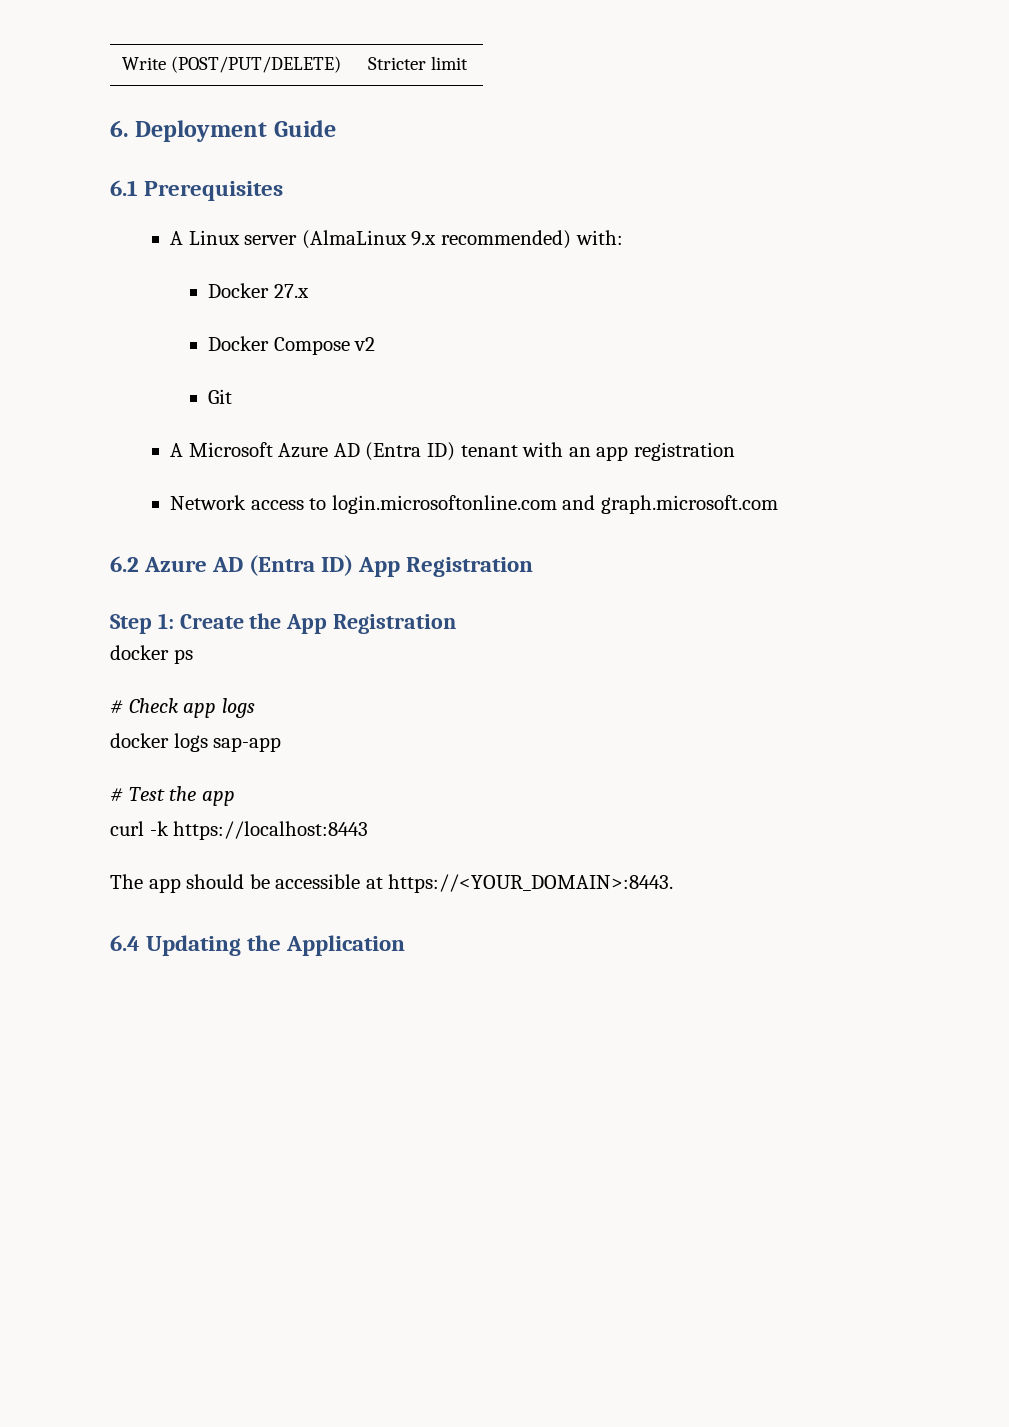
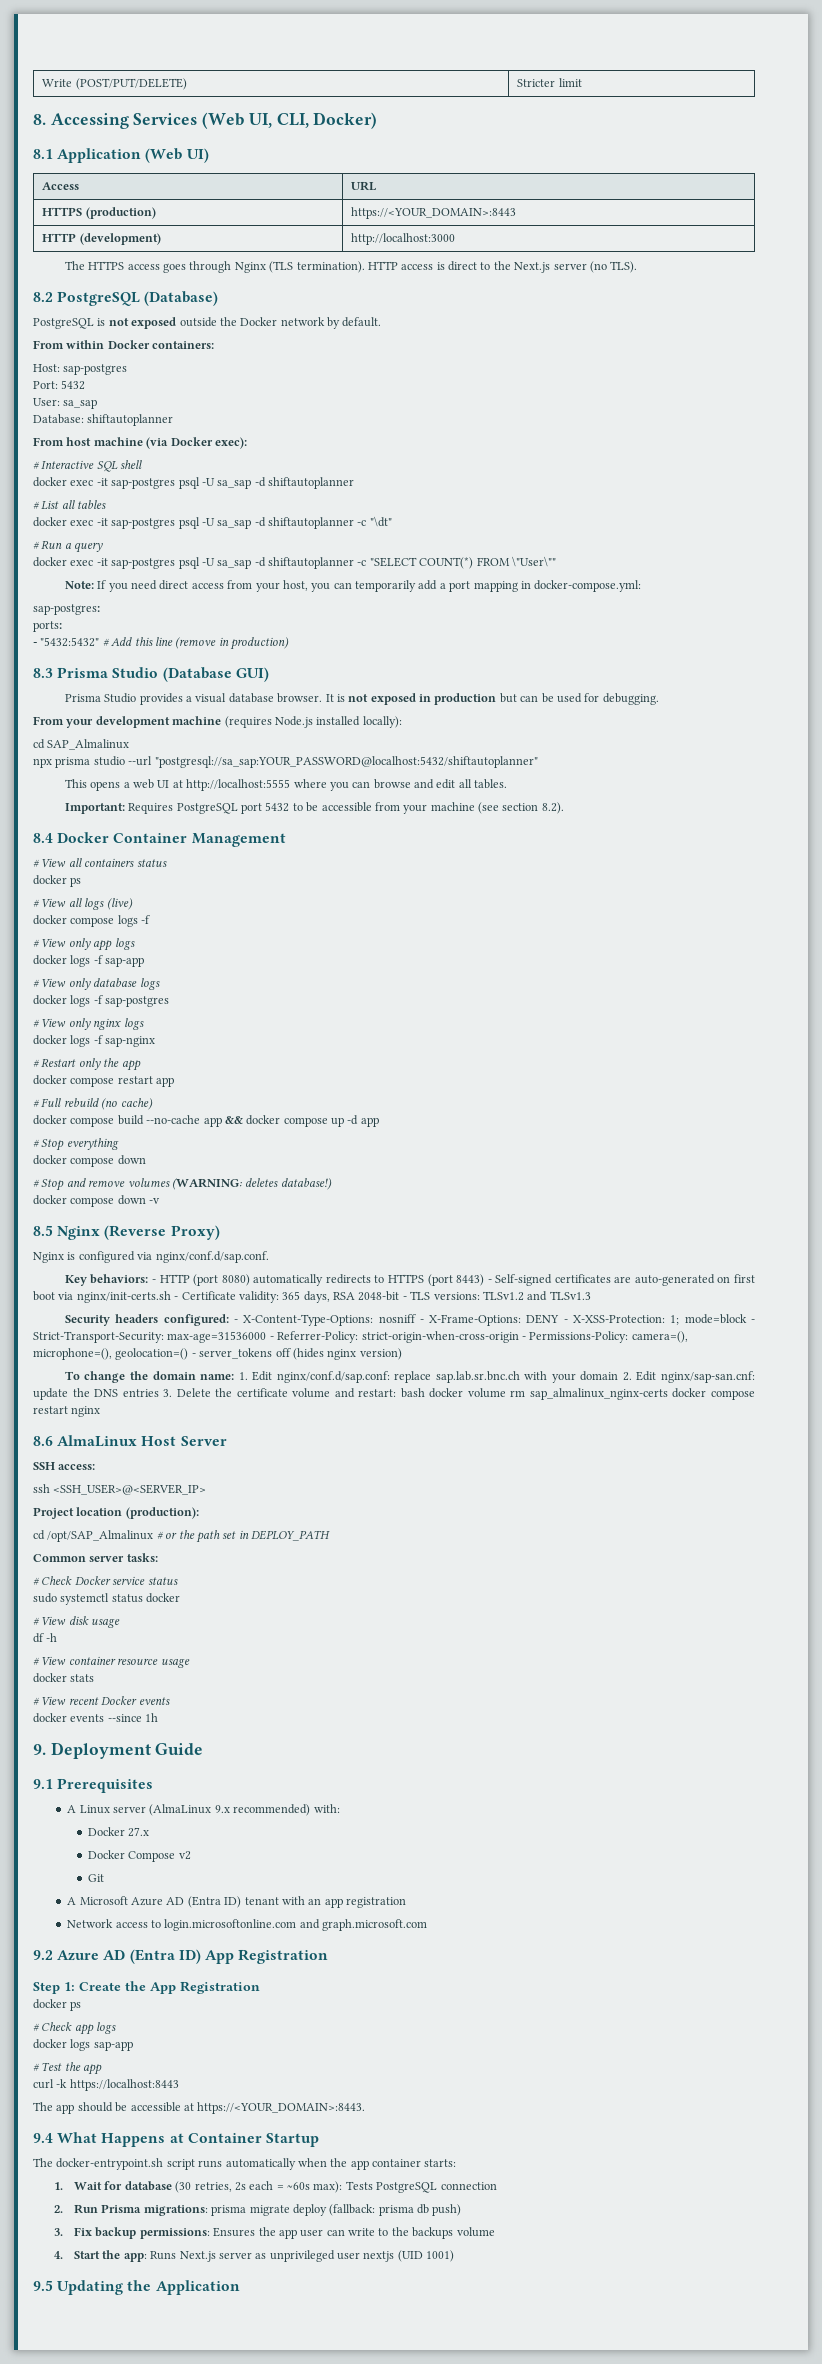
[110,120,129,137] 6. -> [33,112,378,129] [33,148,209,163] [42,182,80,190] [351,181,377,191] [42,207,156,219] [351,207,517,219] [42,233,161,245] [351,233,456,245] [64,261,638,273] [33,291,219,306] [33,317,382,329] [33,340,215,349] [33,364,128,375] [33,380,86,390] [33,398,98,409] [33,414,174,426] [33,437,247,449] [33,460,143,472] [33,477,354,489] [33,500,107,510] [33,516,392,529] [33,540,104,553] [33,556,556,569] [64,580,642,592] [33,604,100,615] [33,621,62,632] [33,637,289,650] [33,667,269,682] [64,693,659,705] [33,716,402,728] [33,739,130,750] [33,756,538,768] [64,779,508,791] [64,802,564,814] [33,832,286,847] [33,858,167,868] [33,875,82,887] [33,898,133,910] [33,915,151,927] [33,938,135,951] [33,955,145,967] [33,978,160,990] [33,995,170,1007] [33,1018,144,1030] [33,1035,156,1047] [33,1058,141,1071] [33,1075,175,1087] [33,1098,153,1110] [33,1115,379,1127] [33,1138,119,1151] [33,1155,146,1167] [33,1178,332,1191] [33,1195,161,1207] [33,1225,220,1240] [33,1251,269,1263] [64,1274,756,1286] [33,1291,591,1303] [64,1314,755,1326] [33,1331,688,1343] [33,1348,402,1360] [64,1371,756,1383] [33,1388,755,1400] [33,1406,101,1417] [33,1435,227,1447] [33,1462,96,1470] [33,1484,207,1495] [33,1507,199,1519] [33,1530,330,1543] [33,1553,158,1562] [33,1576,178,1585] [33,1593,181,1605] [33,1616,121,1628] [33,1633,58,1643] [33,1656,190,1668] [33,1673,95,1683] [33,1696,170,1706] [33,1713,159,1723] [33,1744,46,1755] 8. Accessing Services (Web UI, CLI, Docker) // 8.1 Application (Web UI) // Access | URL // HTTPS (production) | https://<YOUR_DOMAIN>:8443 // HTTP (development) | http://localhost:3000 // The HTTPS access goes through Nginx (TLS termination). HTTP access is direct to the Next.js server (no TLS). // 8.2 PostgreSQL (Database) // PostgreSQL is not exposed outside the Docker network by default. // From within Docker containers: // Host: sap-postgres // Port: 5432 // User: sa_sap // Database: shiftautoplanner // From host machine (via Docker exec): // # Interactive SQL shell // docker exec -it sap-postgres psql -U sa_sap -d shiftautoplanner // # List all tables // docker exec -it sap-postgres psql -U sa_sap -d shiftautoplanner -c "\dt" // # Run a query // docker exec -it sap-postgres psql -U sa_sap -d shiftautoplanner -c "SELECT COUNT(*) FROM \"User\"" // Note: If you need direct access from your host, you can temporarily add a port mapping in docker-compose.yml: // sap-postgres: // ports: // - "5432:5432" # Add this line (remove in production) // 8.3 Prisma Studio (Database GUI) // Prisma Studio provides a visual database browser. It is not exposed in production but can be used for debugging. // From your development machine (requires Node.js installed locally): // cd SAP_Almalinux // npx prisma studio --url "postgresql://sa_sap:YOUR_PASSWORD@localhost:5432/shiftautoplanner" // This opens a web UI at http://localhost:5555 where you can browse and edit all tables. // Important: Requires PostgreSQL port 5432 to be accessible from your machine (see section 8.2). // 8.4 Docker Container Management // # View all containers status // docker ps // # View all logs (live) // docker compose logs -f // # View only app logs // docker logs -f sap-app // # View only database logs // docker logs -f sap-postgres // # View only nginx logs // docker logs -f sap-nginx // # Restart only the app // docker compose restart app // # Full rebuild (no cache) // docker compose build --no-cache app && docker compose up -d app // # Stop everything // docker compose down // # Stop and remove volumes (WARNING: deletes database!) // docker compose down -v // 8.5 Nginx (Reverse Proxy) // Nginx is configured via nginx/conf.d/sap.conf. // Key behaviors: - HTTP (port 8080) automatically redirects to HTTPS (port 8443) - Self-signed certificates are auto-generated on first boot via nginx/init-certs.sh - Certificate validity: 365 days, RSA 2048-bit - TLS versions: TLSv1.2 and TLSv1.3 // Security headers configured: - X-Content-Type-Options: nosniff - X-Frame-Options: DENY - X-XSS-Protection: 1; mode=block - Strict-Transport-Security: max-age=31536000 - Referrer-Policy: strict-origin-when-cross-origin - Permissions-Policy: camera=(), microphone=(), geolocation=() - server_tokens off (hides nginx version) // To change the domain name: 1. Edit nginx/conf.d/sap.conf: replace sap.lab.sr.bnc.ch with your domain 2. Edit nginx/sap-san.cnf: update the DNS entries 3. Delete the certificate volume and restart: bash docker volume rm sap_almalinux_nginx-certs docker compose restart nginx // 8.6 AlmaLinux Host Server // SSH access: // ssh <SSH_USER>@<SERVER_IP> // Project location (production): // cd /opt/SAP_Almalinux # or the path set in DEPLOY_PATH // Common server tasks: // # Check Docker service status // sudo systemctl status docker // # View disk usage // df -h // # View container resource usage // docker stats // # View recent Docker events // docker events --since 1h // 9.
[110,180,138,196] 6.1 -> [33,1779,53,1789] 9.1
[110,556,139,572] 6.2 -> [33,1950,53,1960] 9.2
[110,935,140,951] 6.4 -> [33,2132,319,2147] [33,2158,457,2170] [53,2181,497,2193] [53,2204,462,2216] [53,2227,495,2239] [53,2250,455,2262] [33,2280,53,2291] 9.4 What Happens at Container Startup // The docker-entrypoint.sh script runs automatically when the app container starts: // 1. Wait for database (30 retries, 2s each = ~60s max): Tests PostgreSQL connection // 2. Run Prisma migrations: prisma migrate deploy (fallback: prisma db push) // 3. Fix backup permissions: Ensures the app user can write to the backups volume // 4. Start the app: Runs Next.js server as unprivileged user nextjs (UID 1001) // 9.5

